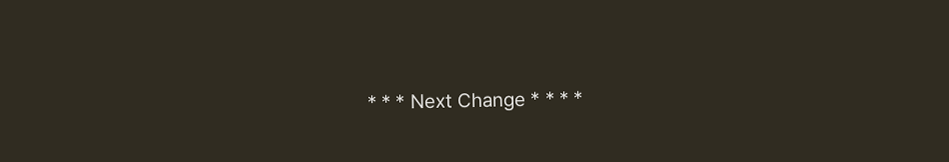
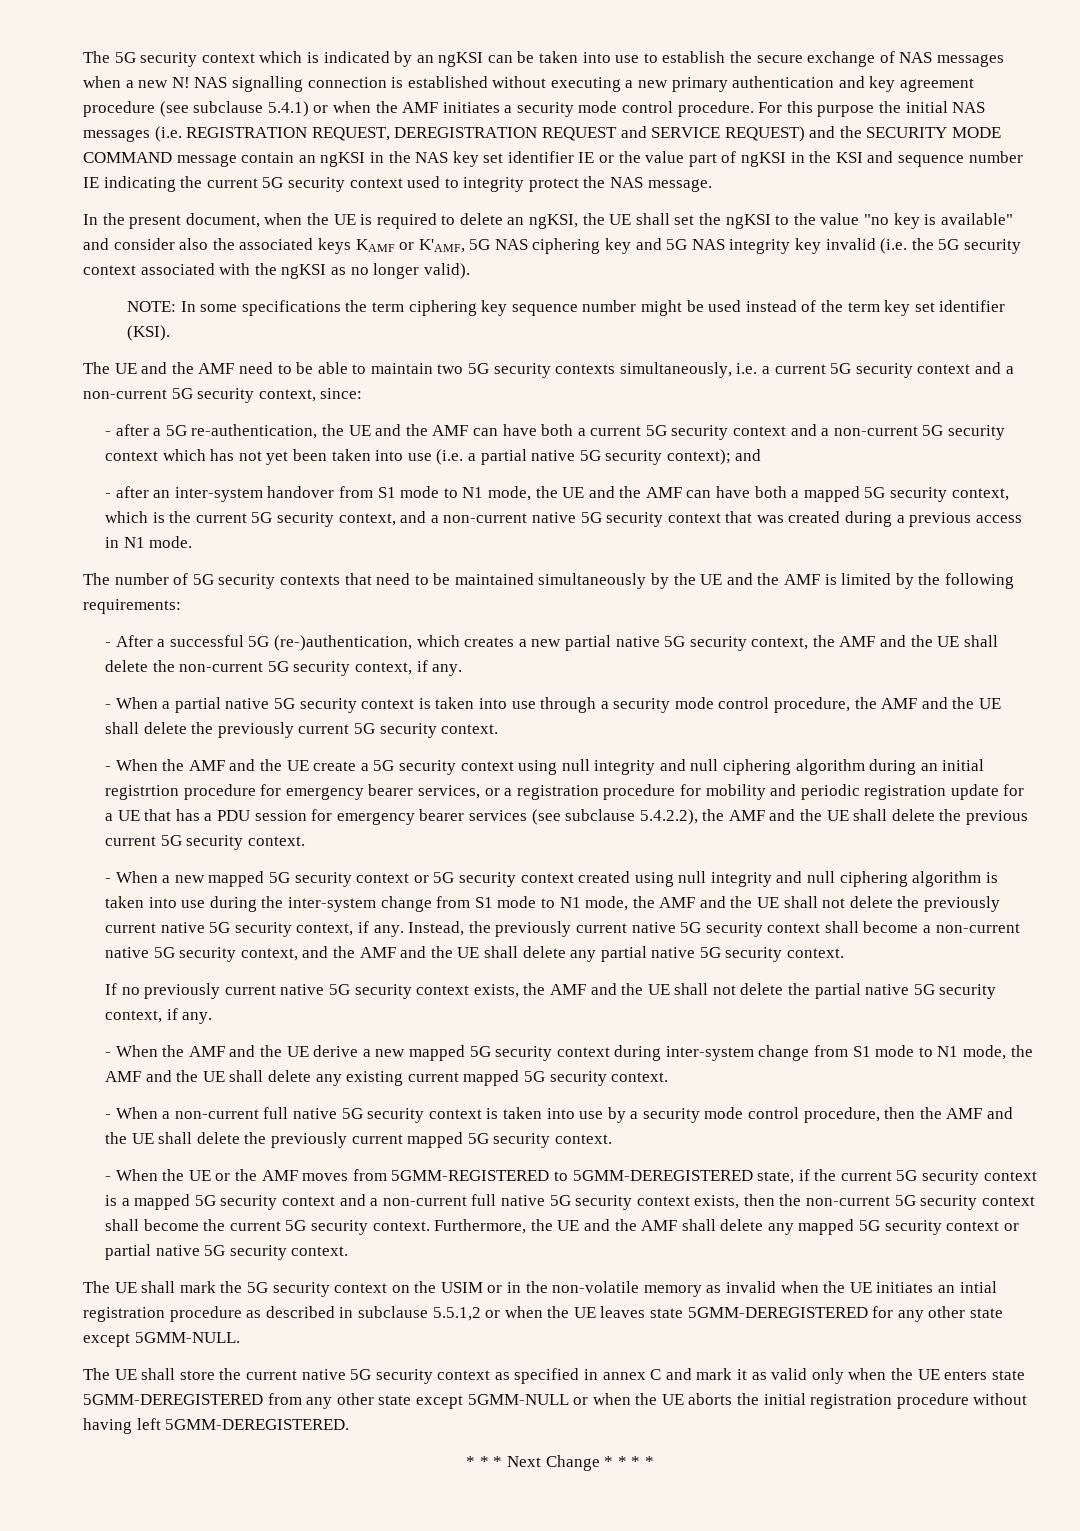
(366, 102) none -> [83,51,1004,67] [83,76,975,92] [83,101,986,117] [83,126,1002,142] [83,151,1023,167] [83,176,712,192] [83,213,1013,229] [83,238,1021,254] [83,263,470,279] [127,300,1006,316] [127,325,171,341] [83,362,1014,378] [83,388,363,403] [105,424,1006,440] [105,449,762,465] [105,486,1009,502] [105,511,1022,527] [105,536,193,548] [83,573,1014,589] [83,599,181,614] [105,635,998,651] [105,660,463,676] [105,697,1002,713] [105,722,499,738] [105,759,985,775] [105,784,1025,800] [105,809,1029,825] [105,835,305,850] [105,871,998,887] [105,896,1001,912] [105,921,1020,937] [105,946,845,962] [105,983,997,999] [105,1008,213,1024] [105,1045,1033,1061] [105,1070,669,1086] [105,1107,1014,1123] [105,1132,612,1148] [105,1169,1037,1185] [105,1194,1035,1210] [105,1219,1019,1235] [105,1244,349,1260] [83,1281,997,1297] [83,1306,1004,1322] [83,1332,240,1347] [83,1368,1025,1384] [83,1393,1028,1409] [83,1418,350,1434] The 5G security context which is indicated by an ngKSI can be taken into use to establish the secure exchange of NAS messages when a new N! NAS signalling connection is established without executing a new primary authentication and key agreement procedure (see subclause 5.4.1) or when the AMF initiates a security mode control procedure. For this purpose the initial NAS messages (i.e. REGISTRATION REQUEST, DEREGISTRATION REQUEST and SERVICE REQUEST) and the SECURITY MODE COMMAND message contain an ngKSI in the NAS key set identifier IE or the value part of ngKSI in the KSI and sequence number IE indicating the current 5G security context used to integrity protect the NAS message. // In the present document, when the UE is required to delete an ngKSI, the UE shall set the ngKSI to the value "no key is available" and consider also the associated keys KAMF or K'AMF, 5G NAS ciphering key and 5G NAS integrity key invalid (i.e. the 5G security context associated with the ngKSI as no longer valid). // NOTE: In some specifications the term ciphering key sequence number might be used instead of the term key set identifier (KSI). // The UE and the AMF need to be able to maintain two 5G security contexts simultaneously, i.e. a current 5G security context and a non-current 5G security context, since: // - after a 5G re-authentication, the UE and the AMF can have both a current 5G security context and a non-current 5G security context which has not yet been taken into use (i.e. a partial native 5G security context); and // - after an inter-system handover from S1 mode to N1 mode, the UE and the AMF can have both a mapped 5G security context, which is the current 5G security context, and a non-current native 5G security context that was created during a previous access in N1 mode. // The number of 5G security contexts that need to be maintained simultaneously by the UE and the AMF is limited by the following requirements: // - After a successful 5G (re-)authentication, which creates a new partial native 5G security context, the AMF and the UE shall delete the non-current 5G security context, if any. // - When a partial native 5G security context is taken into use through a security mode control procedure, the AMF and the UE shall delete the previously current 5G security context. // - When the AMF and the UE create a 5G security context using null integrity and null ciphering algorithm during an initial registrtion procedure for emergency bearer services, or a registration procedure for mobility and periodic registration update for a UE that has a PDU session for emergency bearer services (see subclause 5.4.2.2), the AMF and the UE shall delete the previous current 5G security context. // - When a new mapped 5G security context or 5G security context created using null integrity and null ciphering algorithm is taken into use during the inter-system change from S1 mode to N1 mode, the AMF and the UE shall not delete the previously current native 5G security context, if any. Instead, the previously current native 5G security context shall become a non-current native 5G security context, and the AMF and the UE shall delete any partial native 5G security context. // If no previously current native 5G security context exists, the AMF and the UE shall not delete the partial native 5G security context, if any. // - When the AMF and the UE derive a new mapped 5G security context during inter-system change from S1 mode to N1 mode, the AMF and the UE shall delete any existing current mapped 5G security context. // - When a non-current full native 5G security context is taken into use by a security mode control procedure, then the AMF and the UE shall delete the previously current mapped 5G security context. // - When the UE or the AMF moves from 5GMM-REGISTERED to 5GMM-DEREGISTERED state, if the current 5G security context is a mapped 5G security context and a non-current full native 5G security context exists, then the non-current 5G security context shall become the current 5G security context. Furthermore, the UE and the AMF shall delete any mapped 5G security context or partial native 5G security context. // The UE shall mark the 5G security context on the USIM or in the non-volatile memory as invalid when the UE initiates an intial registration procedure as described in subclause 5.5.1,2 or when the UE leaves state 5GMM-DEREGISTERED for any other state except 5GMM-NULL. // The UE shall store the current native 5G security context as specified in annex C and mark it as valid only when the UE enters state 5GMM-DEREGISTERED from any other state except 5GMM-NULL or when the UE aborts the initial registration procedure without having left 5GMM-DEREGISTERED. //

